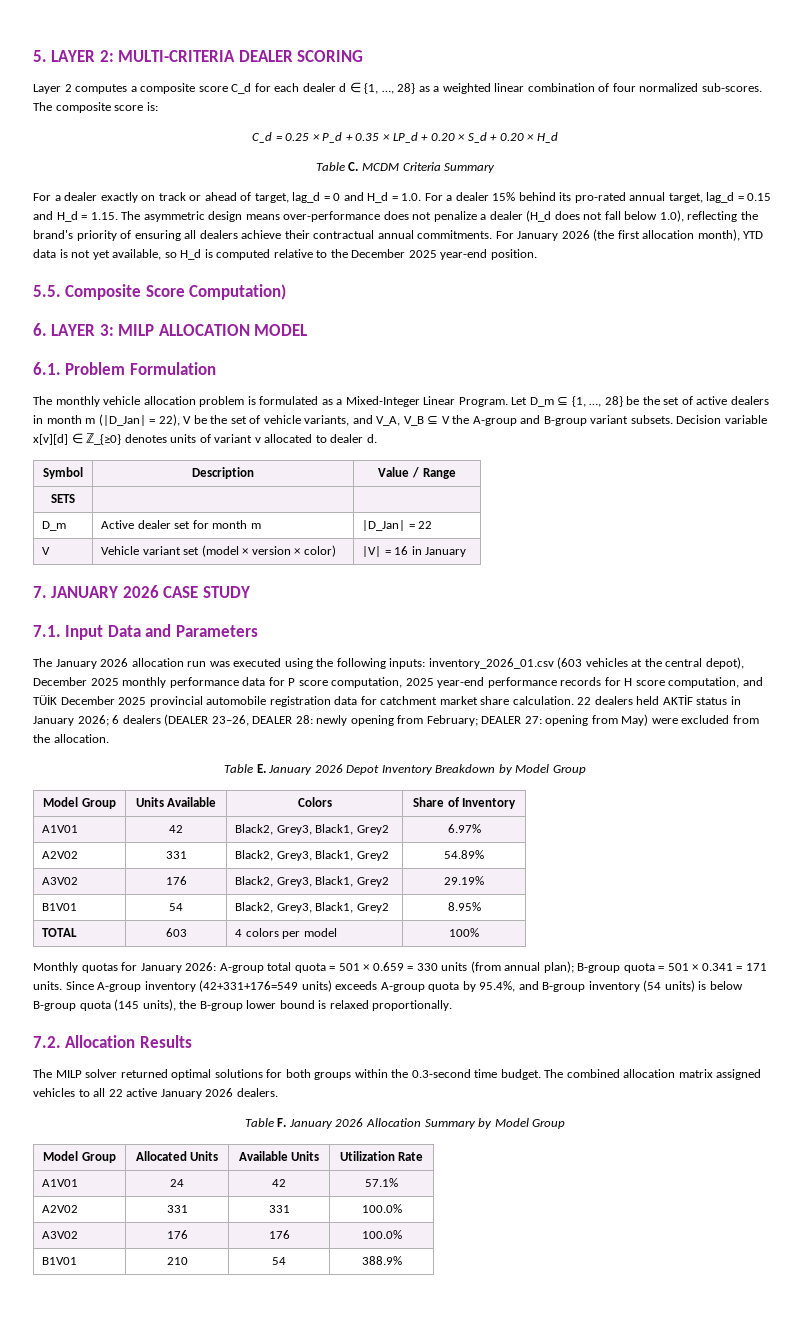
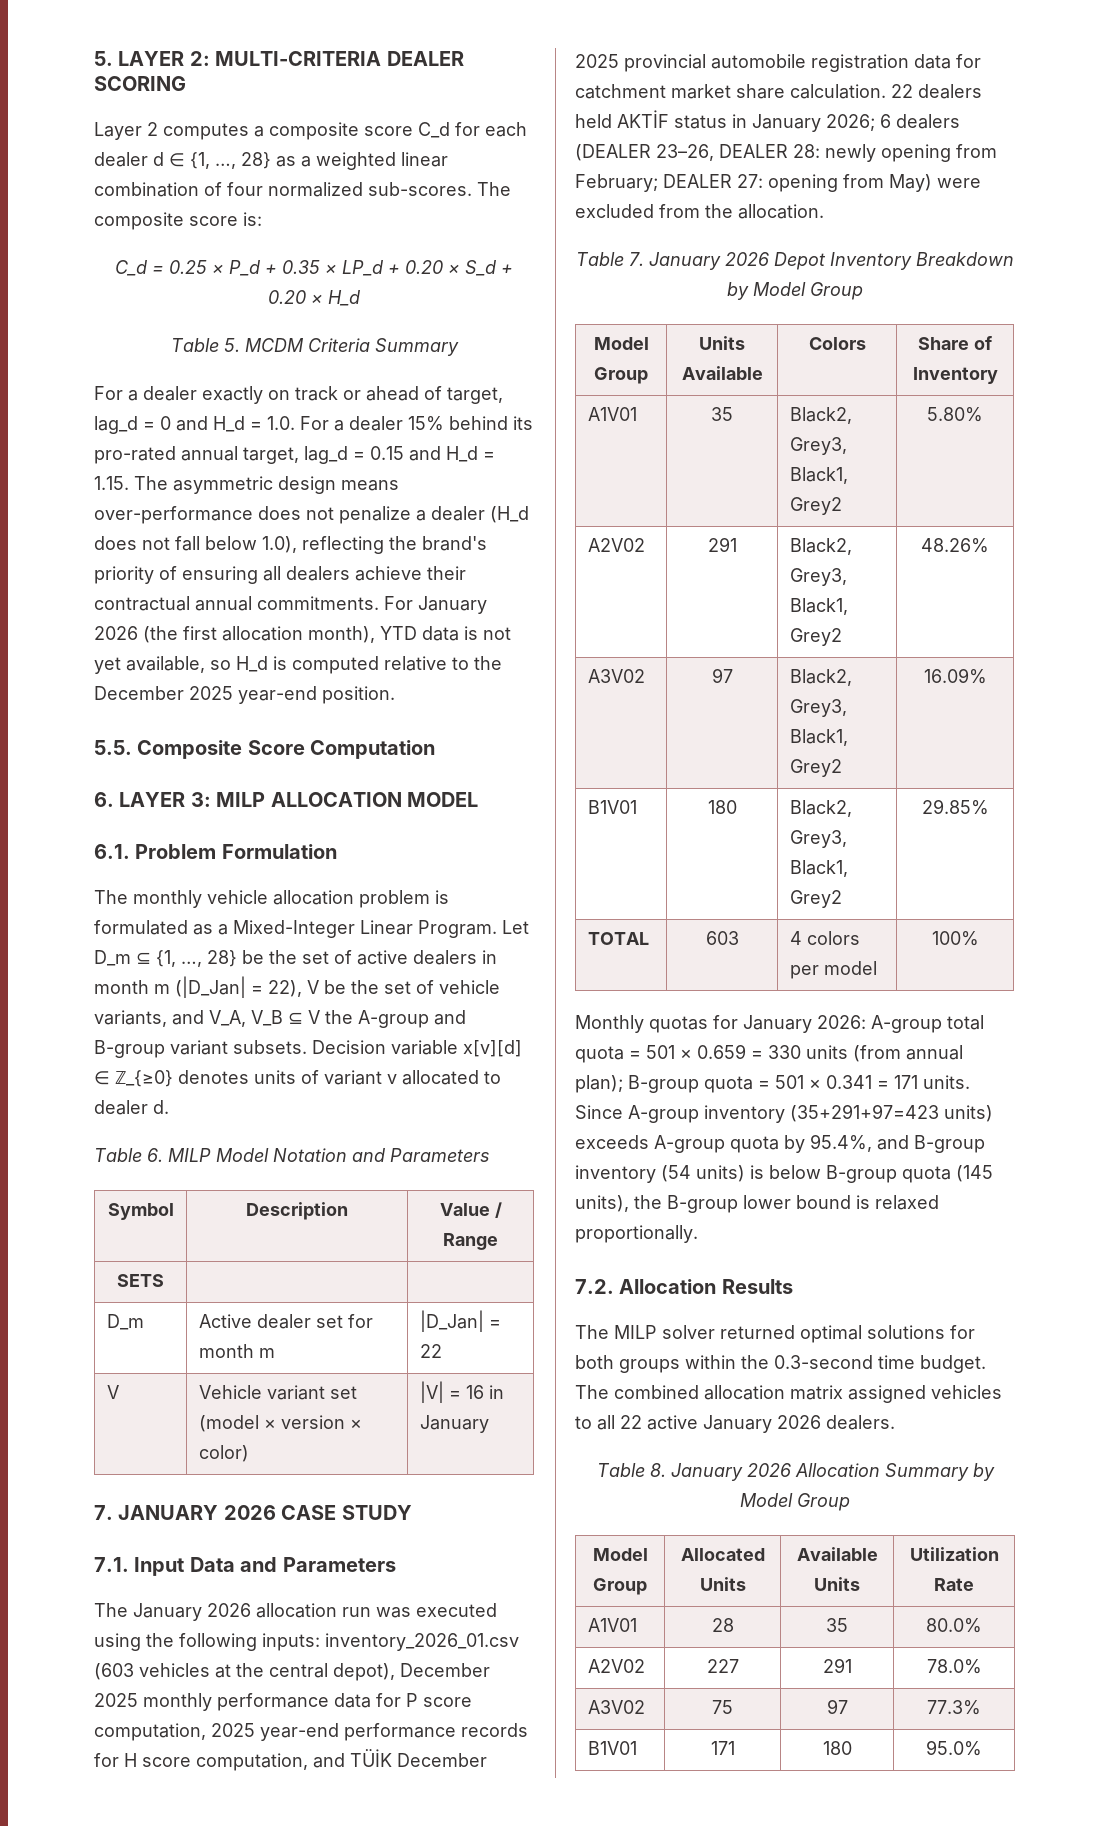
[348,162,359,171] C. -> [223,338,240,352] 5.
[189,284,287,300] Computation) -> [310,740,436,759] Computation
(377, 438) none -> [94,1148,490,1162] // Table 6. MILP Model Notation and Parameters
[256,764,266,773] E. -> [629,252,644,266] 7.
[169,825,183,833] [235,824,389,835] [447,824,481,833] [42,851,79,859] [165,851,187,859] [235,850,389,861] [444,850,484,859] [42,877,79,885] [165,876,187,885] [235,876,389,887] [444,876,484,885] [42,903,78,911] [169,903,183,911] [235,902,389,913] [447,902,481,911] 42 | Black2, Grey3, Black1, Grey2 | 6.97% // A2V02 | 331 | Black2, Grey3, Black1, Grey2 | 54.89% // A3V02 | 176 | Black2, Grey3, Black1, Grey2 | 29.19% // B1V01 | 54 | Black2, Grey3, Black1, Grey2 | 8.95% -> [711,407,733,421] [789,407,852,424] [789,437,847,455] [789,467,848,484] [789,497,842,515] [927,407,983,422] [587,538,645,552] [707,537,737,552] [789,538,852,555] [789,568,847,586] [789,598,848,615] [789,628,842,646] [921,538,989,553] [587,669,645,683] [711,668,733,683] [789,669,852,686] [789,699,847,717] [789,729,848,746] [789,759,842,777] [923,668,987,684] [587,800,637,814] [707,800,737,814] [789,800,852,817] [789,830,847,848] [789,860,848,877] [789,890,842,908] [921,799,989,815] 35 | Black2, Grey3, Black1, Grey2 | 5.80% // A2V02 | 291 | Black2, Grey3, Black1, Grey2 | 48.26% // A3V02 | 97 | Black2, Grey3, Black1, Grey2 | 16.09% // B1V01 | 180 | Black2, Grey3, Black1, Grey2 | 29.85%
[199,980,299,992] (42+331+176=549 -> [790,1104,939,1122] (35+291+97=423
[277,1118,287,1127] F. -> [649,1463,666,1477] 8.
[170,1179,184,1187] [272,1179,286,1187] [365,1178,398,1187] [42,1205,79,1213] [166,1205,188,1213] [268,1205,290,1213] [361,1204,402,1213] [42,1231,79,1239] [166,1230,188,1239] [268,1230,290,1239] [361,1230,402,1239] [42,1257,78,1265] [166,1257,188,1265] [272,1257,286,1265] [361,1256,402,1265] 24 | 42 | 57.1% // A2V02 | 331 | 331 | 100.0% // A3V02 | 176 | 176 | 100.0% // B1V01 | 210 | 54 | 388.9% -> [711,1618,734,1632] [826,1618,848,1632] [926,1618,982,1633] [587,1659,645,1673] [706,1659,739,1673] [822,1658,852,1673] [926,1659,982,1674] [587,1700,645,1714] [712,1700,733,1714] [826,1699,848,1714] [927,1700,981,1715] [587,1741,637,1755] [710,1741,735,1755] [822,1741,852,1755] [926,1740,982,1756] 28 | 35 | 80.0% // A2V02 | 227 | 291 | 78.0% // A3V02 | 75 | 97 | 77.3% // B1V01 | 171 | 180 | 95.0%

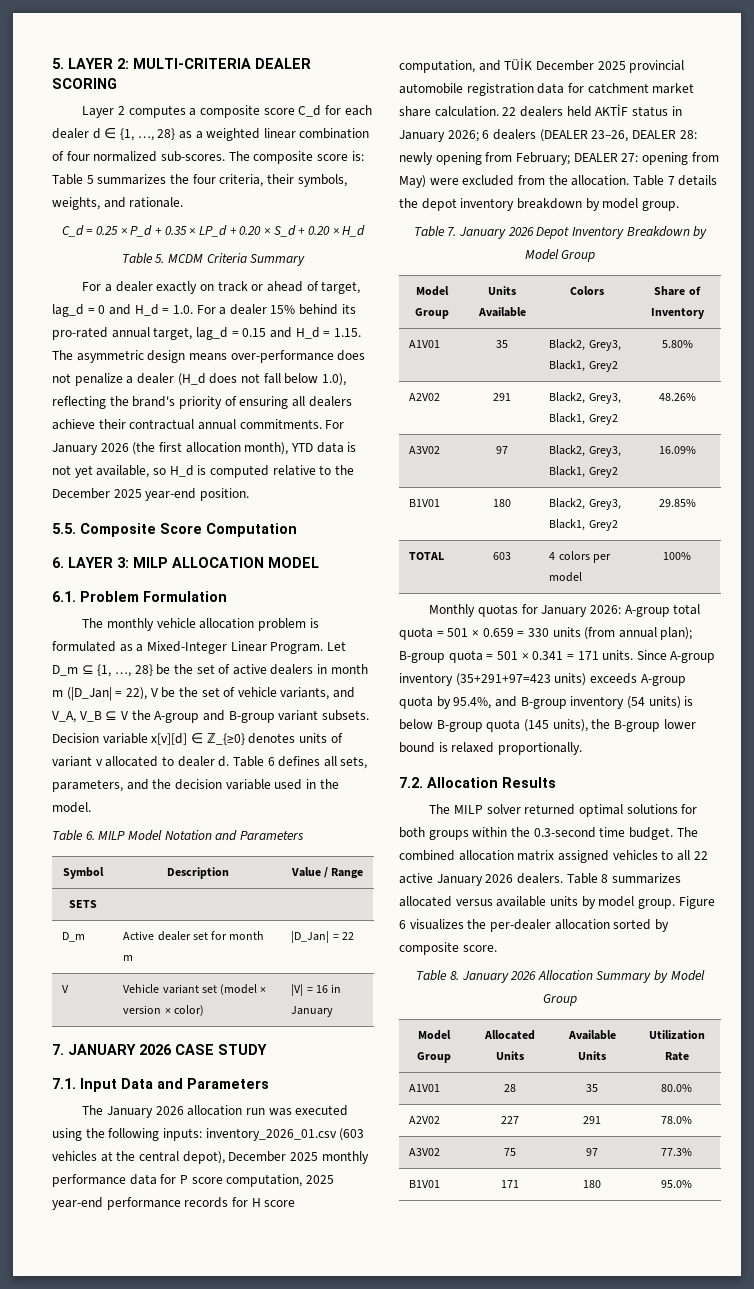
(262, 219) none -> [52,174,347,187] [52,197,184,210] Table 5 summarizes the four criteria, their symbols, weights, and rationale.
(169, 1107) none -> [232,756,368,769] [52,779,339,792] [52,802,91,813] Table 6 defines all sets, parameters, and the decision variable used in the model.
(824, 211) none -> [632,175,718,186] [399,198,679,211] Table 7 details the depot inventory breakdown by model group.
(895, 1422) none -> [566,873,681,884] [399,896,715,909] [399,919,669,932] [399,942,497,955] Table 8 summarizes allocated versus available units by model group. Figure 6 visualizes the per-dealer allocation sorted by composite score.

